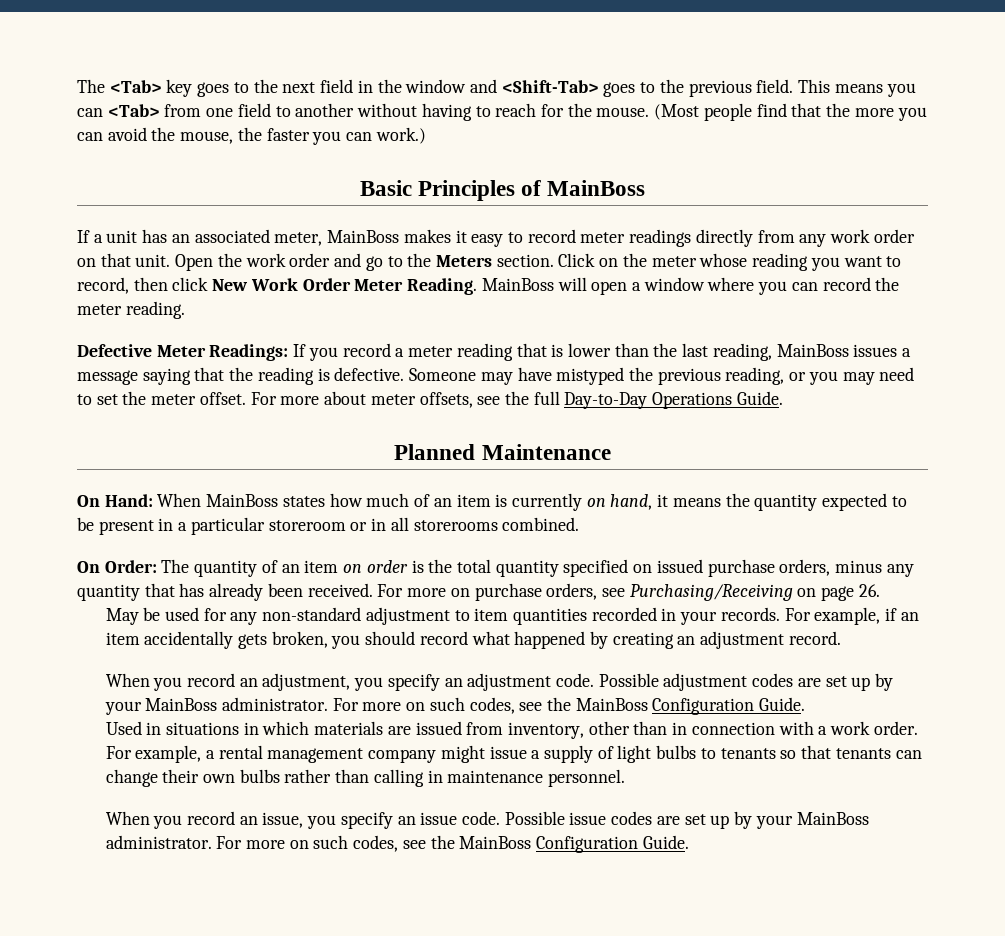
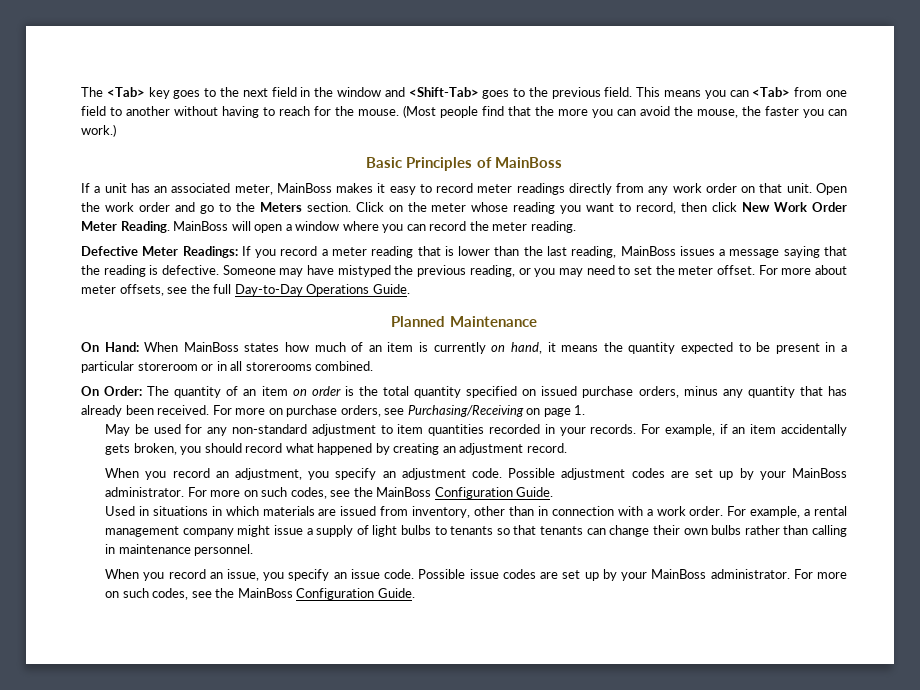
[858,584,880,597] 26. -> [574,405,586,415] 1.

